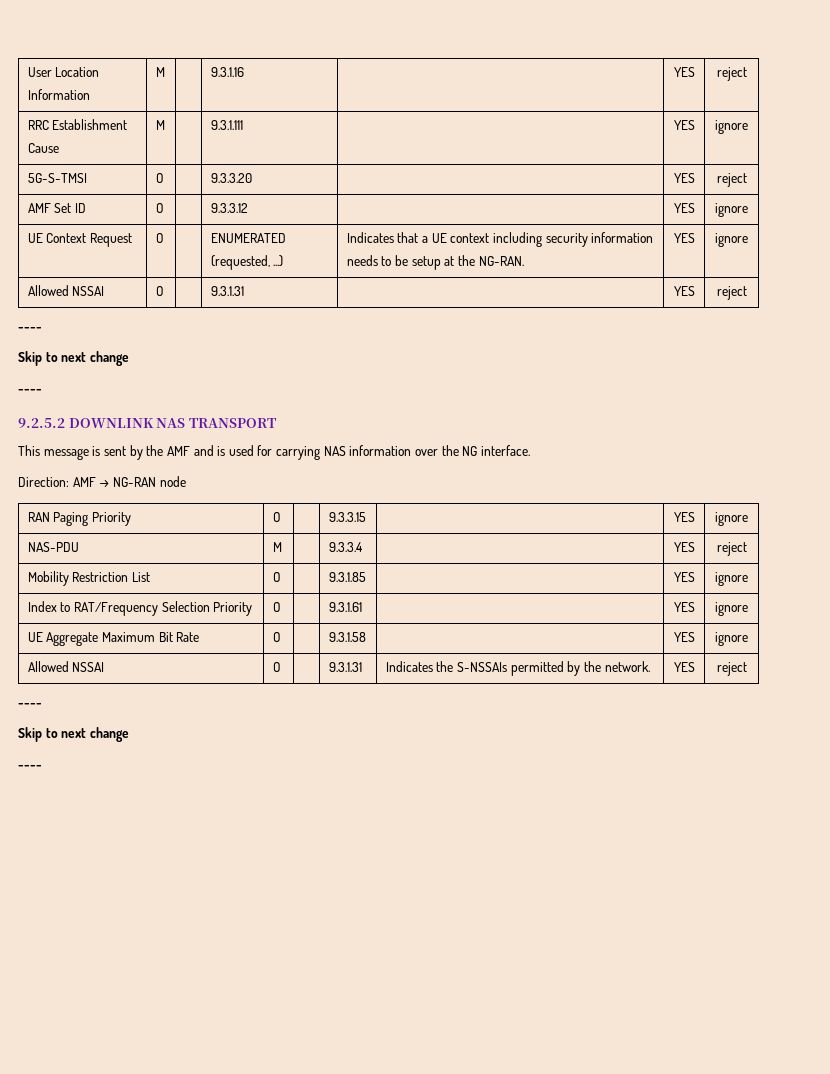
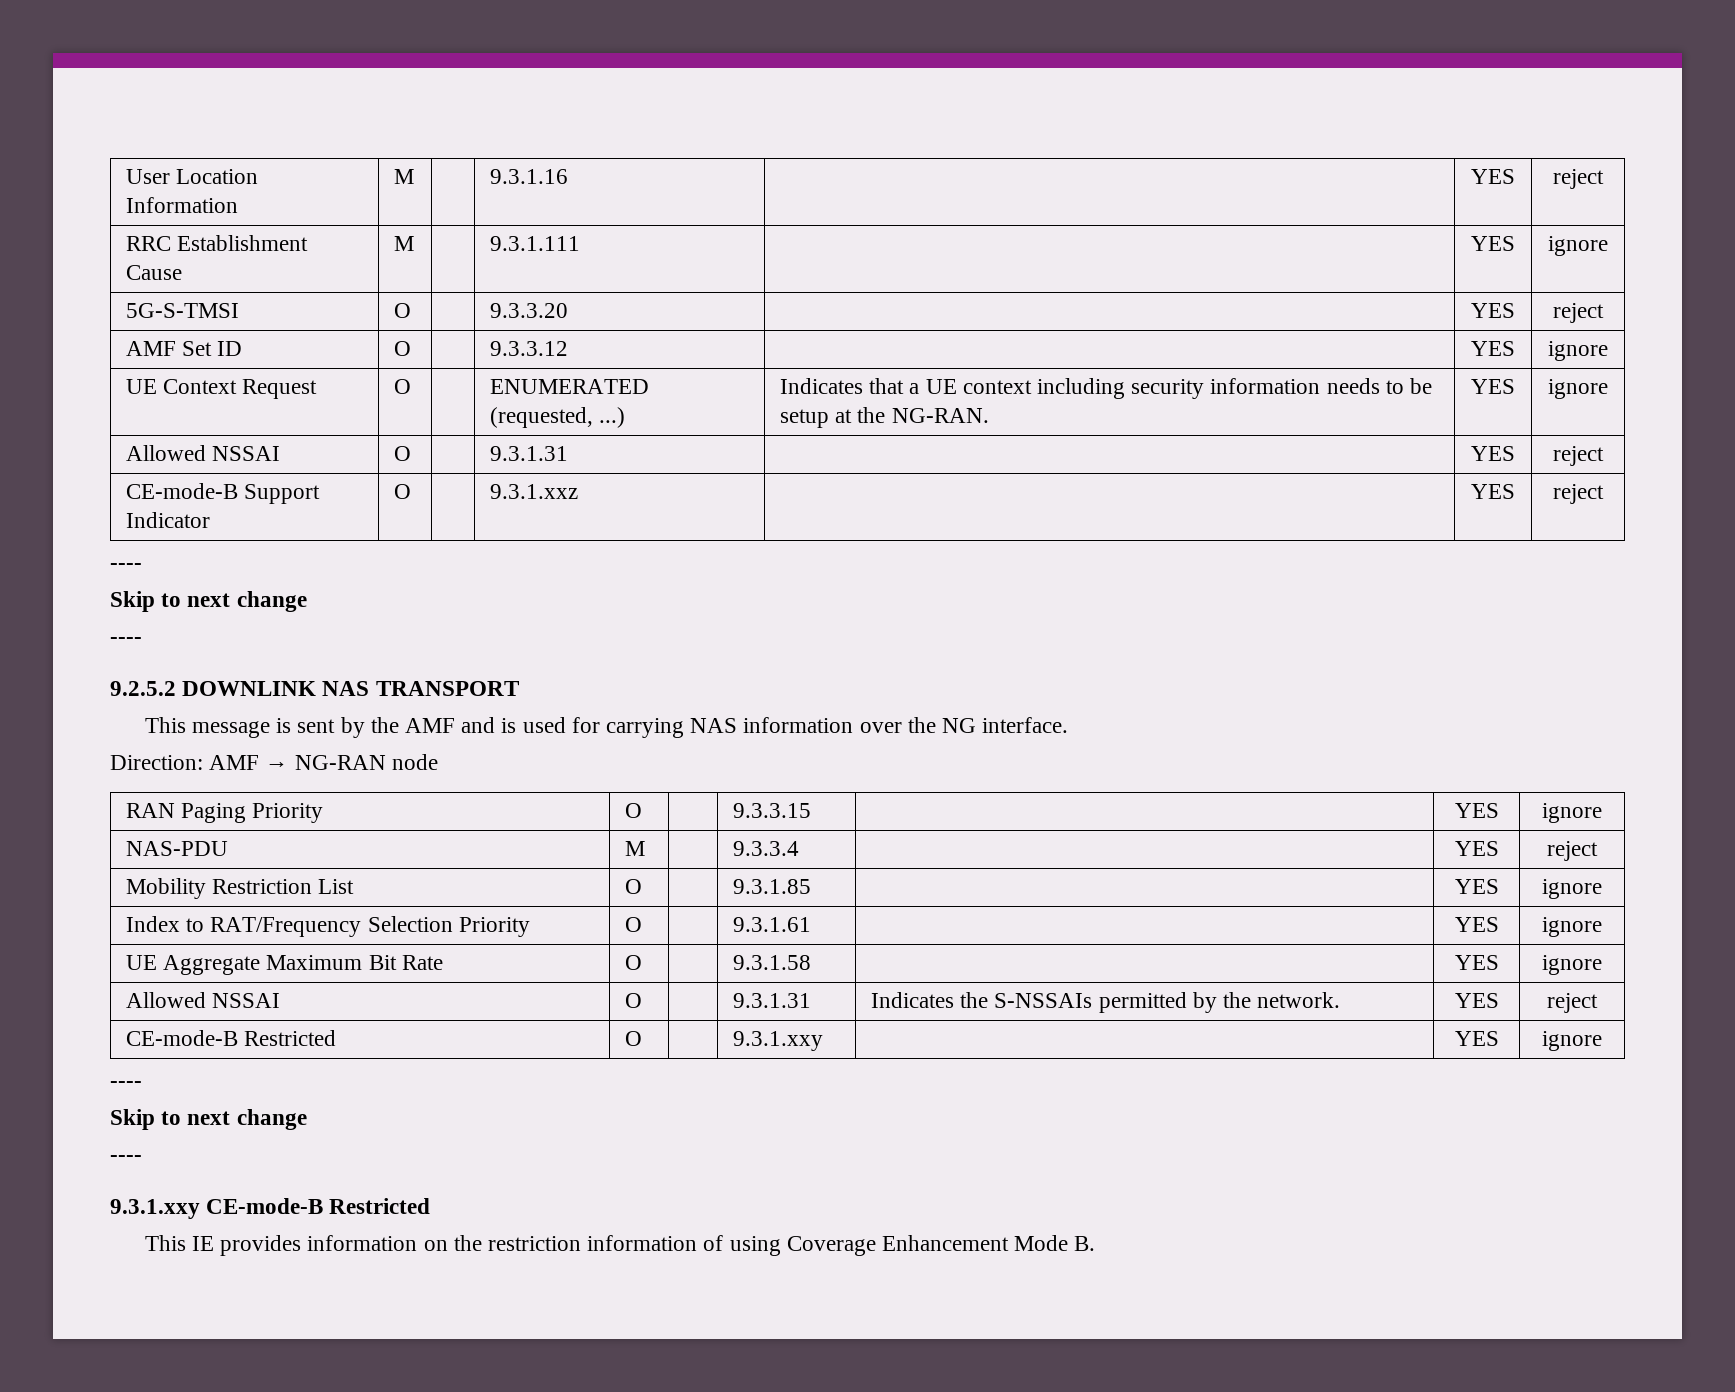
(747, 293) none -> [125,483,321,504] [125,512,210,528] [393,484,411,499] [489,484,578,499] [1471,484,1515,499] [1553,484,1604,504] // CE-mode-B Support Indicator | O | | 9.3.1.xxz | | YES | reject
[18,703,42,707] [18,727,129,742] [18,765,42,769] // ---- // Skip to next change // ---- -> [125,1030,337,1046] [624,1031,642,1046] [732,1031,823,1051] [1454,1031,1499,1046] [1542,1031,1602,1051] [110,1081,142,1088] [110,1109,307,1130] [110,1155,142,1162] [110,1198,431,1219] [144,1235,1096,1256] // CE-mode-B Restricted | O | | 9.3.1.xxy | | YES | ignore // ---- // Skip to next change // ---- // 9.3.1.xxy CE-mode-B Restricted // This IE provides information on the restriction information of using Coverage Enhancement Mode B.

